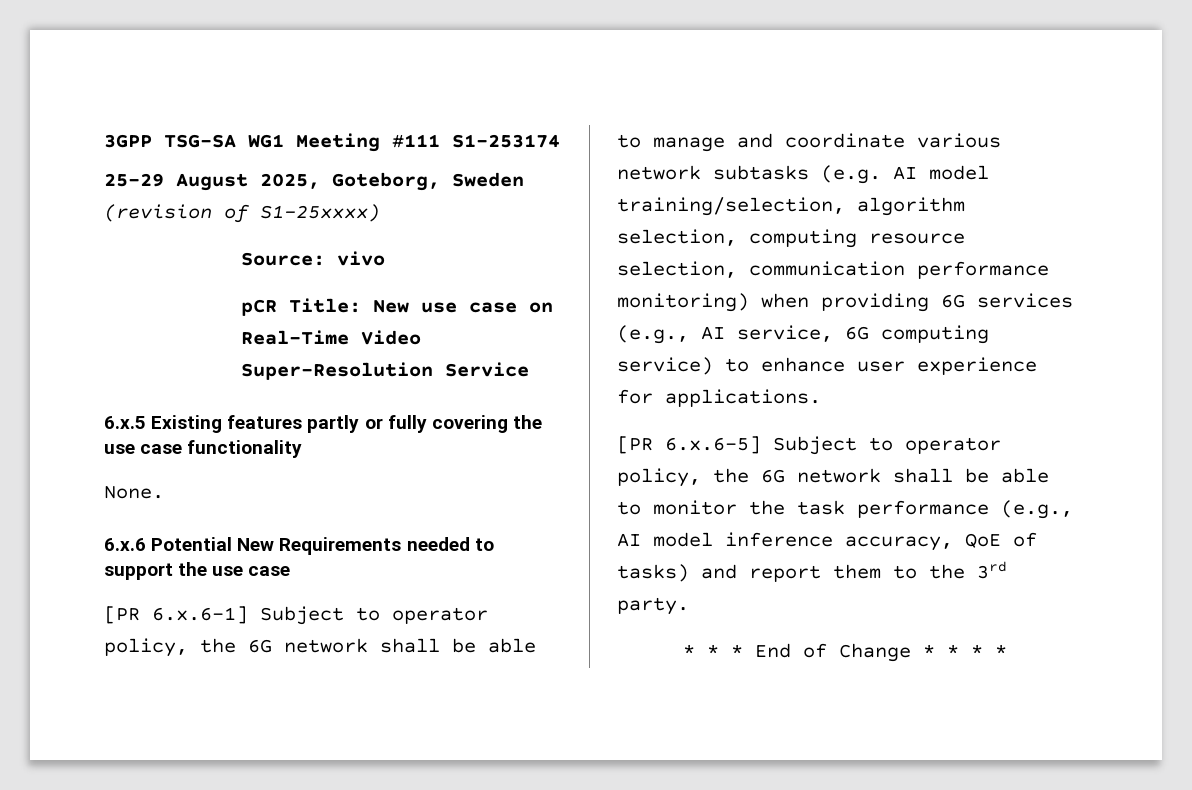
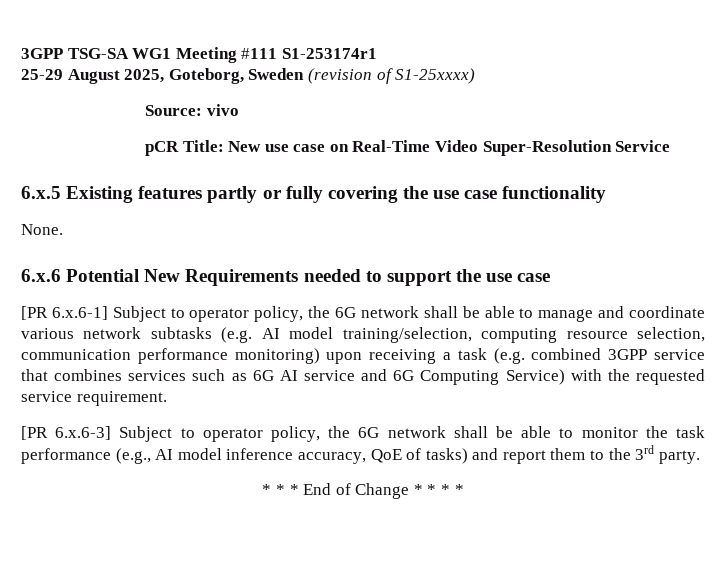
[452,134,560,148] S1-253174 -> [281,48,377,59] S1-253174r1
[857,197,965,216] [617,229,737,246] algorithm selection, -> (472, 335) none
[761,293,1073,312] [617,325,989,344] [617,357,1037,375] [617,389,821,407] [617,436,761,454] when providing 6G services (e.g., AI service, 6G computing service) to enhance user experience for applications. // [PR 6.x.6-5] -> [326,348,705,364] [21,369,705,385] [21,391,167,406] [21,426,112,440] upon receiving a task (e.g. combined 3GPP service that combines services such as 6G AI service and 6G Computing Service) with the requested service requirement. // [PR 6.x.6-3]

